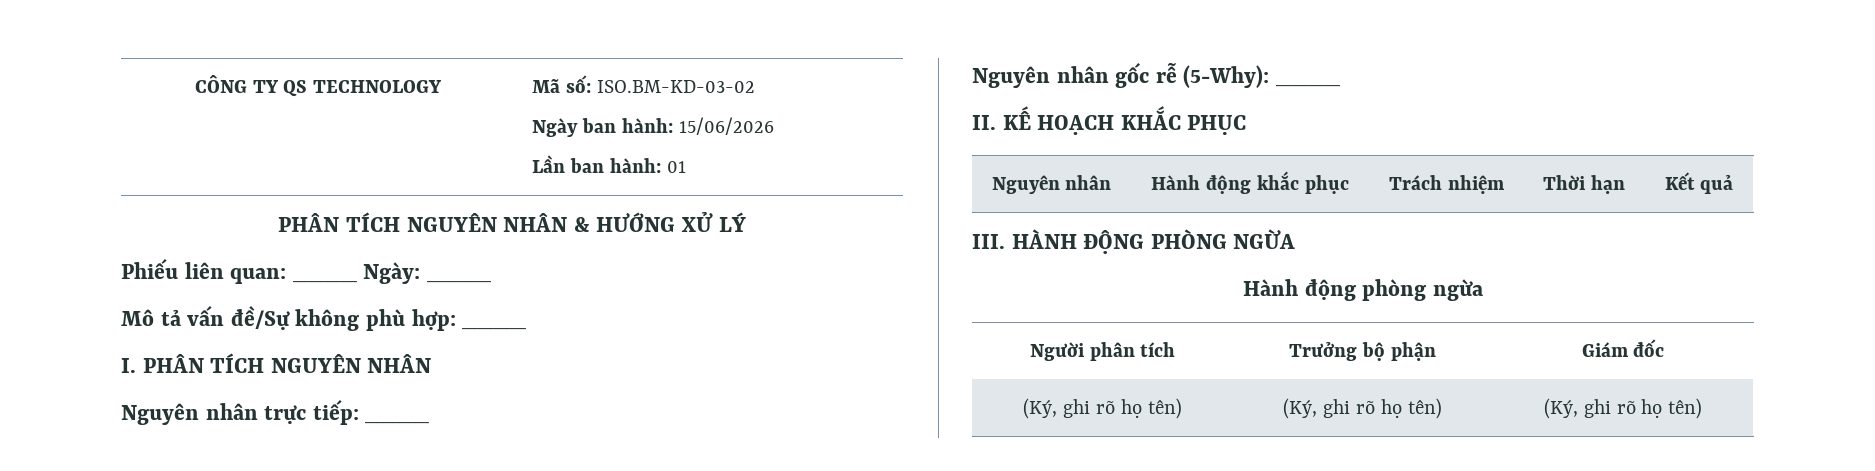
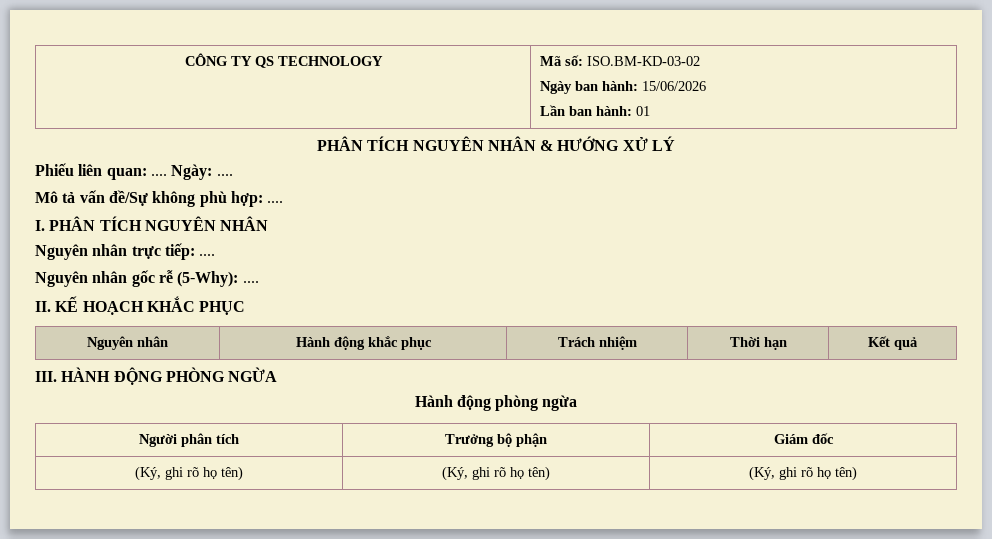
[292,262,492,284] ____ Ngày: ____ -> [150,164,233,180] .... Ngày: ....
[462,326,527,330] ____ -> [267,201,284,203] ....
[365,420,430,424] ____ -> [199,254,216,256] ....
[1276,83,1341,87] ____ -> [242,281,259,283] ....

